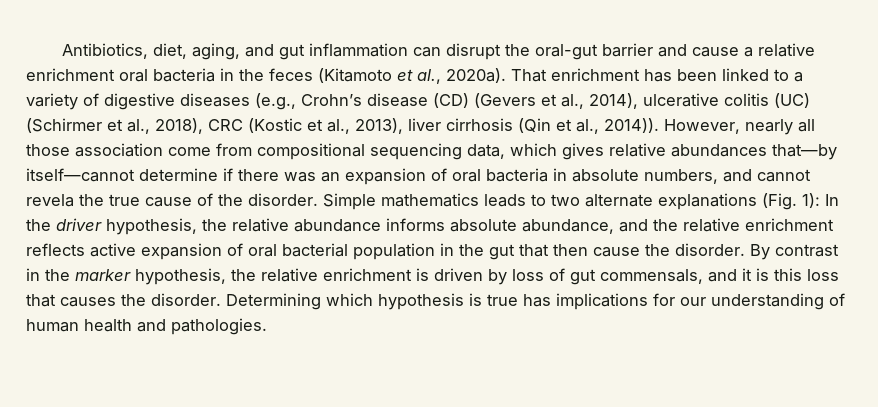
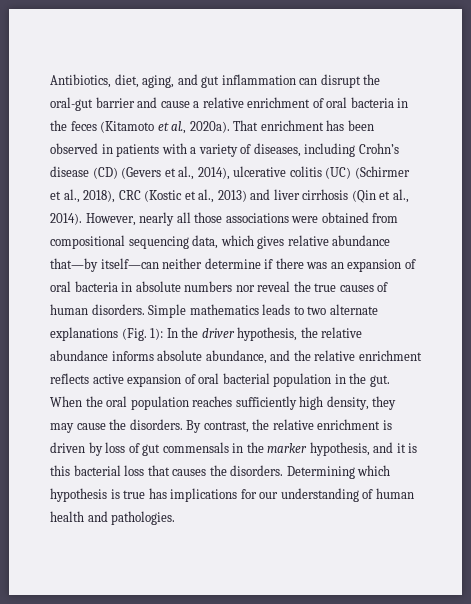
(115, 74) none -> [312,98,324,108] of
[722,68,803,82] [26,93,296,110] linked to a variety of digestive diseases (e.g., -> [50,143,356,157] observed in patients with a variety of diseases, including
[355,118,403,134] 2013), -> [217,189,271,202] 2013) and
[604,118,659,133] 2014)). -> [50,213,82,225] 2014).
[75,143,211,157] association come -> [225,212,369,223] associations were obtained
[671,144,837,160] [26,168,135,182] abundances that—by itself—cannot -> [332,235,391,246] [50,258,203,272] abundance that—by itself—can neither
[644,169,811,184] [26,193,318,207] numbers, and cannot revela the true cause of the disorder. -> [184,281,389,292] [50,304,145,315] numbers nor reveal the true causes of human disorders.
[489,243,839,260] [26,268,226,285] gut that then cause the disorder. By contrast in the marker hypothesis, -> [369,375,390,387] [50,396,397,410] [50,419,249,433] gut. When the oral population reaches sufficiently high density, they may cause the disorders. By contrast,
[600,269,703,284] commensals, -> [162,442,370,456] commensals in the marker hypothesis,
(802, 274) none -> [73,465,121,476] bacterial
[151,293,221,306] disorder. -> [230,465,284,476] disorders.

